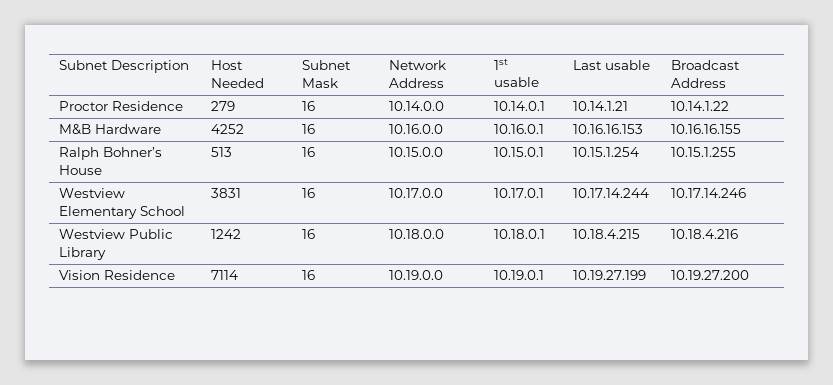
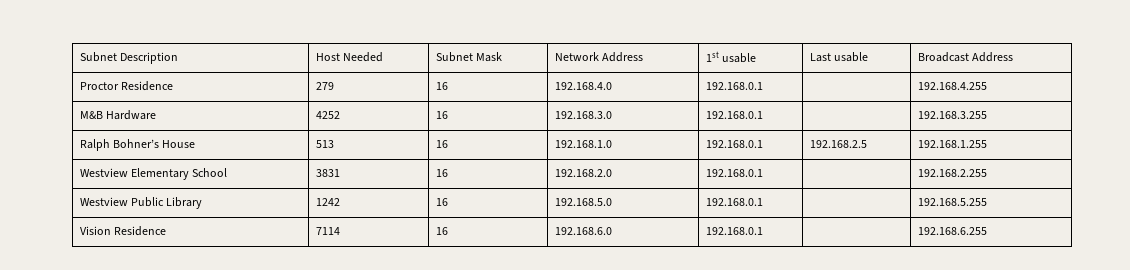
[389,101,445,111] [494,101,546,111] [573,101,629,111] [671,101,730,111] 10.14.0.0 | 10.14.0.1 | 10.14.1.21 | 10.14.1.22 -> [554,82,612,90] [705,82,763,90] [917,82,987,90] 192.168.4.0 | 192.168.0.1 | | 192.168.4.255
[389,124,444,134] [494,124,545,134] [573,124,644,134] [671,124,742,134] 10.16.0.0 | 10.16.0.1 | 10.16.16.153 | 10.16.16.155 -> [554,111,612,119] [705,111,763,119] [917,111,987,119] 192.168.3.0 | 192.168.0.1 | | 192.168.3.255
[389,147,444,157] [494,147,545,157] [573,147,640,157] [671,147,737,157] 10.15.0.0 | 10.15.0.1 | 10.15.1.254 | 10.15.1.255 -> [554,140,612,148] [705,140,763,148] [809,140,867,148] [917,140,987,148] 192.168.1.0 | 192.168.0.1 | 192.168.2.5 | 192.168.1.255
[389,188,444,198] [494,188,545,198] [573,188,650,198] [671,188,747,198] 10.17.0.0 | 10.17.0.1 | 10.17.14.244 | 10.17.14.246 -> [554,169,612,177] [705,169,763,177] [917,169,987,177] 192.168.2.0 | 192.168.0.1 | | 192.168.2.255
[389,229,445,239] [494,229,546,239] [573,229,641,239] [671,229,739,239] 10.18.0.0 | 10.18.0.1 | 10.18.4.215 | 10.18.4.216 -> [554,198,612,206] [705,198,763,206] [917,198,987,206] 192.168.5.0 | 192.168.0.1 | | 192.168.5.255
[389,270,444,280] [494,270,545,280] [573,270,647,280] [671,270,750,280] 10.19.0.0 | 10.19.0.1 | 10.19.27.199 | 10.19.27.200 -> [554,227,612,235] [705,227,763,235] [917,227,987,235] 192.168.6.0 | 192.168.0.1 | | 192.168.6.255

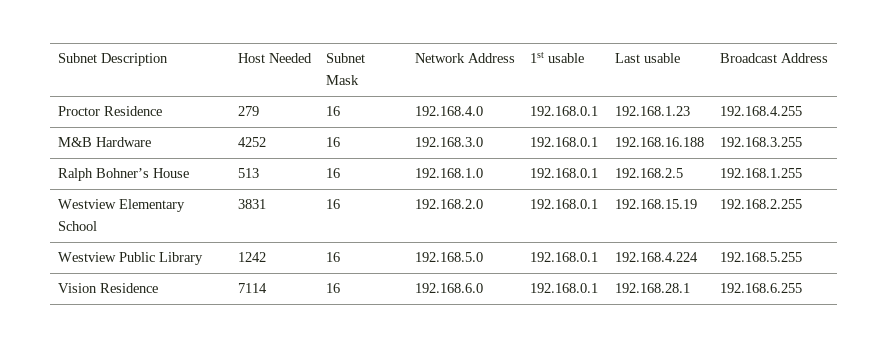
(763, 86) none -> [614,106,690,116] 192.168.1.23
(763, 115) none -> [614,137,704,147] 192.168.16.188
(763, 173) none -> [614,199,697,209] 192.168.15.19
(763, 202) none -> [614,252,698,262] 192.168.4.224
(763, 231) none -> [614,283,690,293] 192.168.28.1

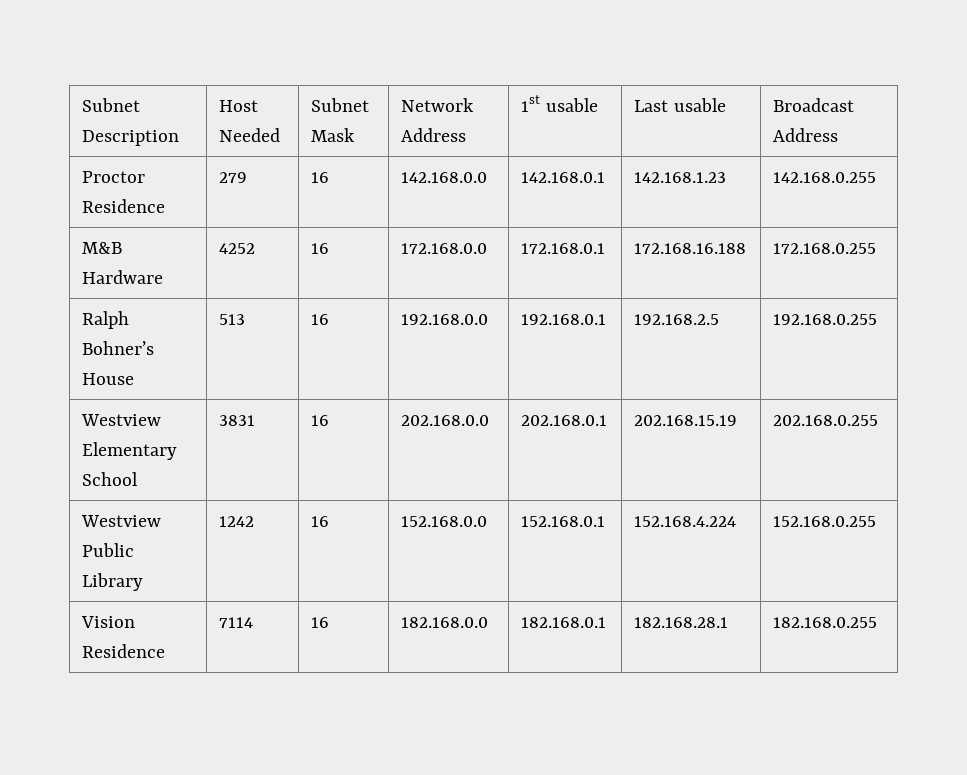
[414,106,483,116] [529,106,598,116] [614,106,690,116] [719,106,802,116] 192.168.4.0 | 192.168.0.1 | 192.168.1.23 | 192.168.4.255 -> [400,172,487,183] [520,172,605,183] [633,172,726,183] [772,172,876,183] 142.168.0.0 | 142.168.0.1 | 142.168.1.23 | 142.168.0.255
[414,137,483,147] [529,137,598,147] [614,137,704,147] [719,137,802,147] 192.168.3.0 | 192.168.0.1 | 192.168.16.188 | 192.168.3.255 -> [400,243,487,254] [520,243,605,254] [633,243,746,254] [772,243,876,254] 172.168.0.0 | 172.168.0.1 | 172.168.16.188 | 172.168.0.255
[414,168,483,178] 192.168.1.0 -> [400,314,488,325] 192.168.0.0
[719,168,802,178] 192.168.1.255 -> [772,314,877,325] 192.168.0.255
[414,199,483,209] [529,199,598,209] [614,199,697,209] [719,199,802,209] 192.168.2.0 | 192.168.0.1 | 192.168.15.19 | 192.168.2.255 -> [400,415,489,426] [520,415,607,426] [633,415,737,426] [772,415,878,426] 202.168.0.0 | 202.168.0.1 | 202.168.15.19 | 202.168.0.255
[414,252,483,262] [529,252,598,262] [614,252,698,262] [719,252,802,262] 192.168.5.0 | 192.168.0.1 | 192.168.4.224 | 192.168.5.255 -> [400,516,487,527] [520,516,605,527] [633,516,736,527] [772,516,876,527] 152.168.0.0 | 152.168.0.1 | 152.168.4.224 | 152.168.0.255
[414,283,483,293] [529,283,598,293] [614,283,690,293] [719,283,802,293] 192.168.6.0 | 192.168.0.1 | 192.168.28.1 | 192.168.6.255 -> [400,617,488,628] [520,617,606,628] [633,617,728,628] [772,617,877,628] 182.168.0.0 | 182.168.0.1 | 182.168.28.1 | 182.168.0.255

